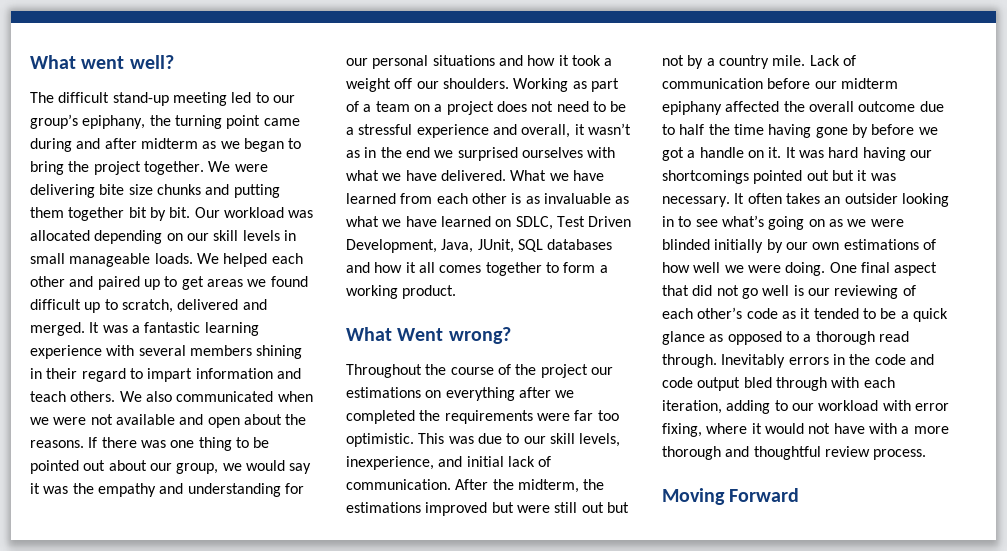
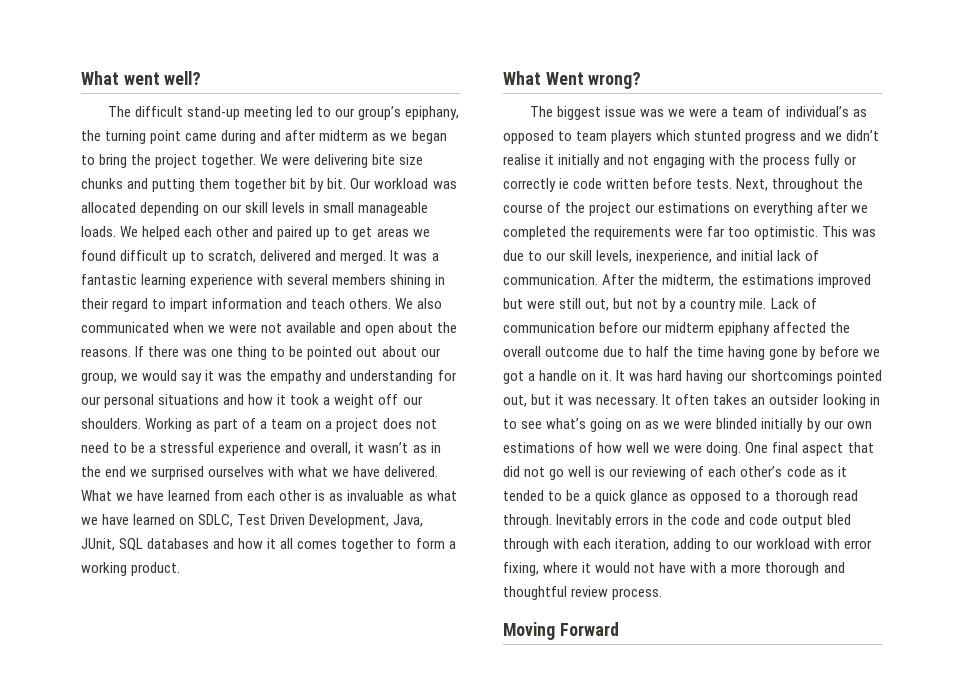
[346,364,422,378] Throughout -> [530,106,867,120] [503,130,880,144] [503,154,857,168] [503,178,840,192] The biggest issue was we were a team of individual’s as opposed to team players which stunted progress and we didn’t realise it initially and not engaging with the process fully or correctly ie code written before tests. Next, throughout
[581,502,604,513] out -> [585,299,610,311] out,
[806,170,829,181] out -> [503,395,527,407] out,

